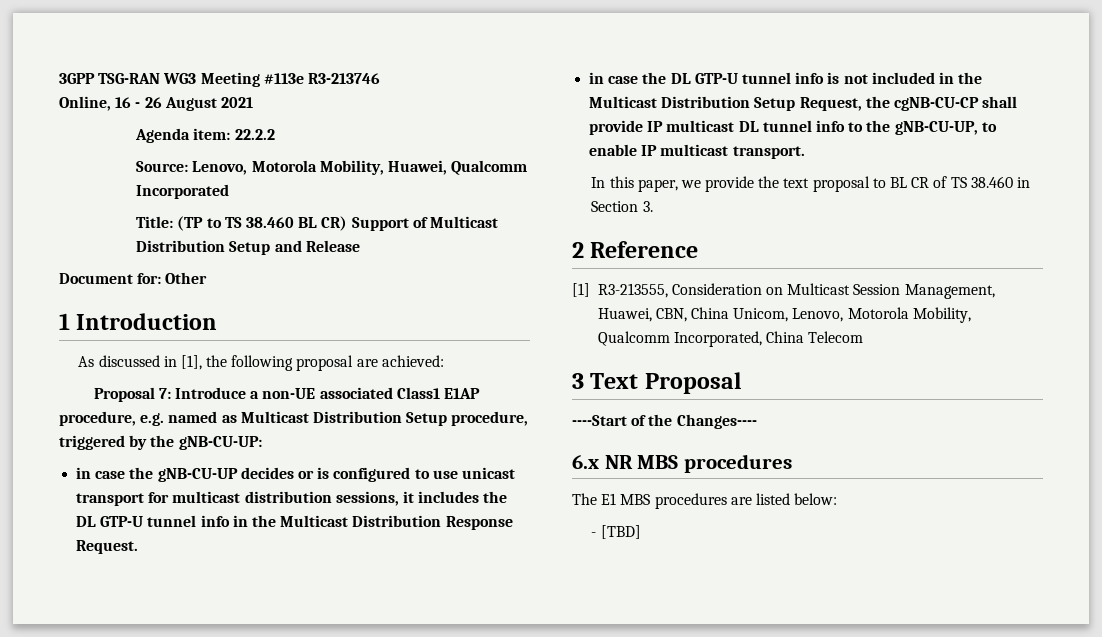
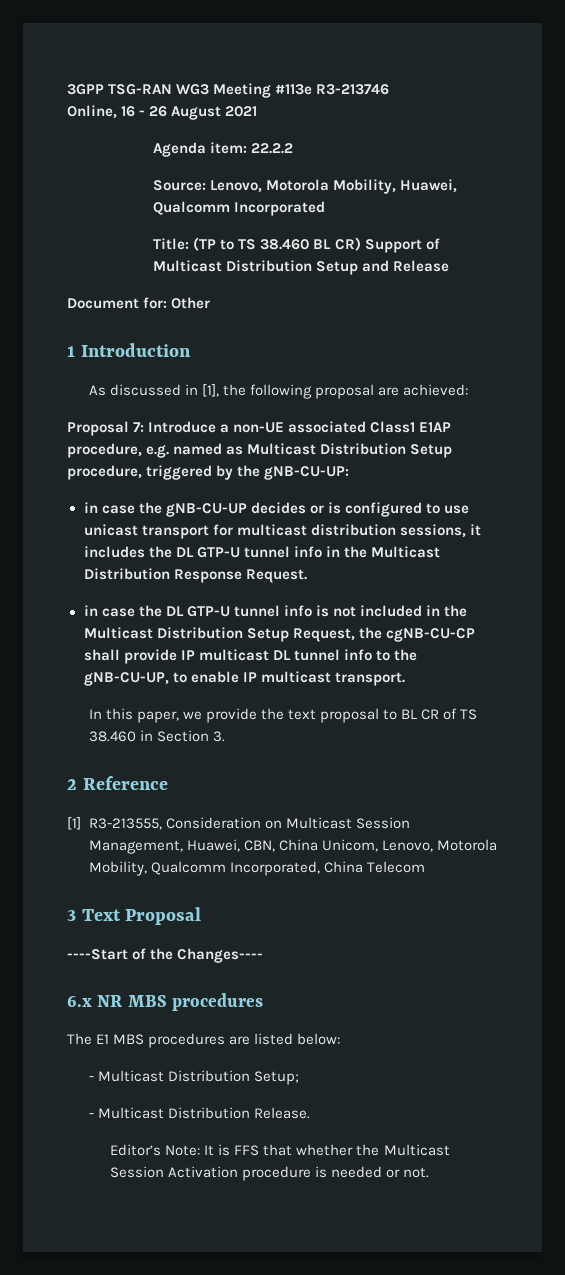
[600,525,641,539] [TBD] -> [97,1070,299,1085] [88,1107,310,1119] [110,1144,450,1156] [110,1166,430,1181] Multicast Distribution Setup; // - Multicast Distribution Release. // Editor’s Note: It is FFS that whether the Multicast Session Activation procedure is needed or not.

